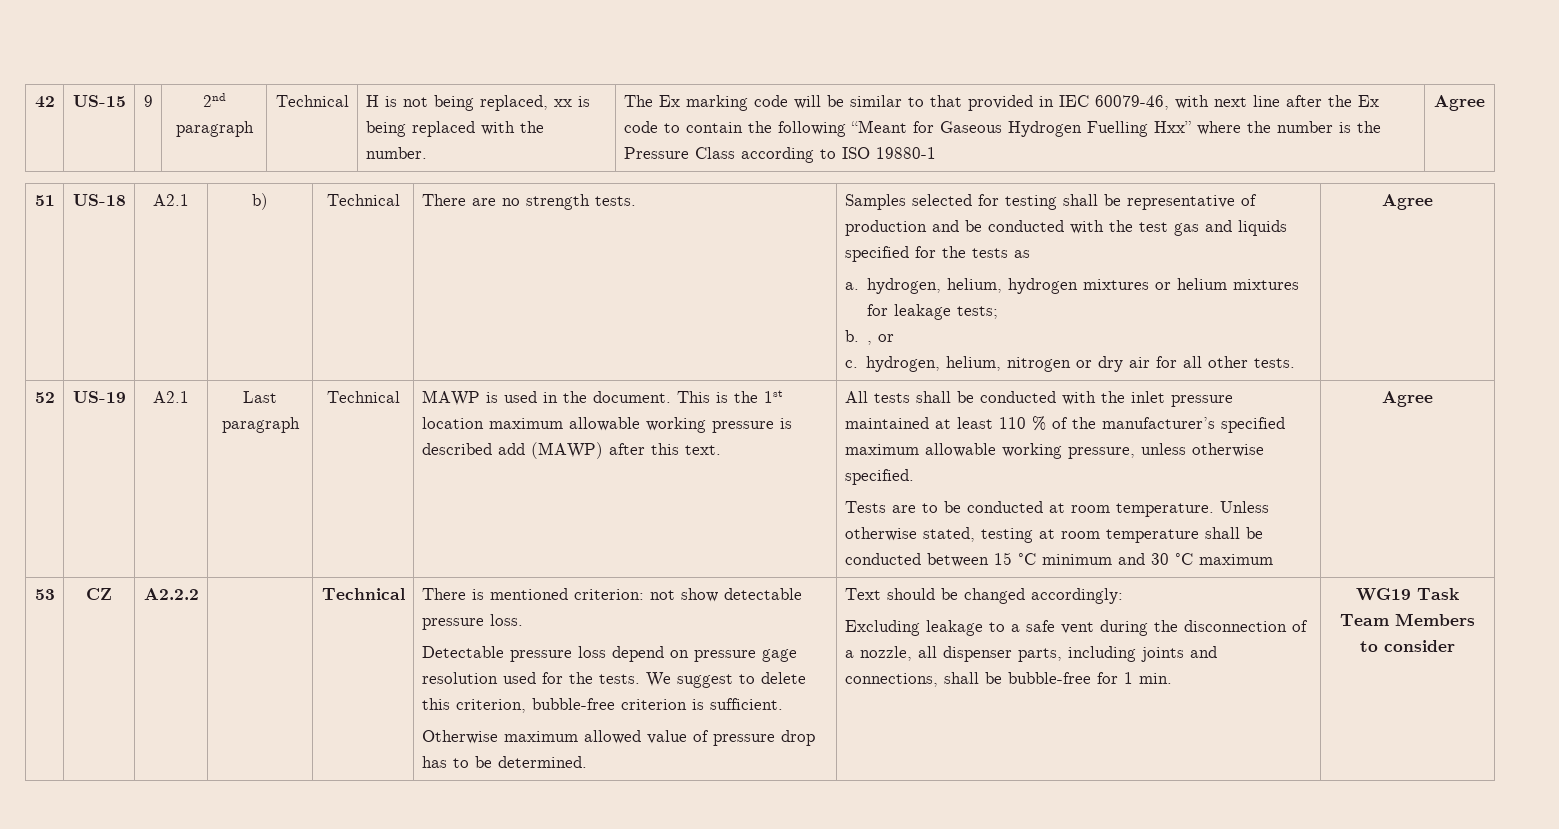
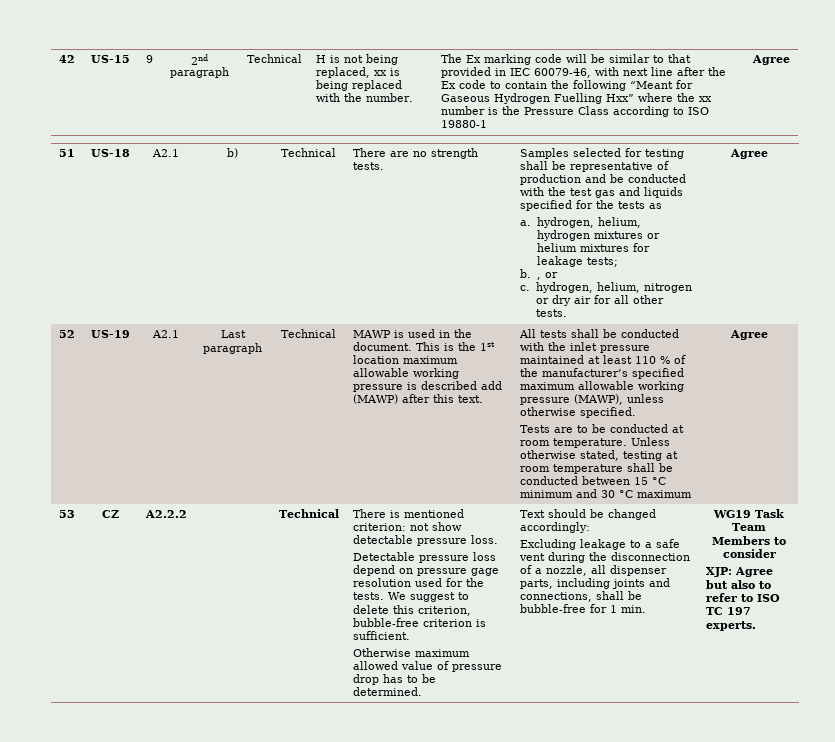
(1271, 127) none -> [699,96,713,102] xx
[1067,447,1135,459] pressure, -> [520,394,624,405] pressure (MAWP),
(1455, 646) none -> [706,567,774,577] [706,580,772,589] [706,593,781,602] [706,607,752,615] [706,621,757,631] // XJP: Agree but also to refer to ISO TC 197 experts.

